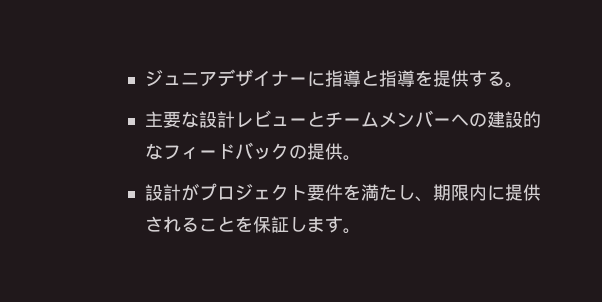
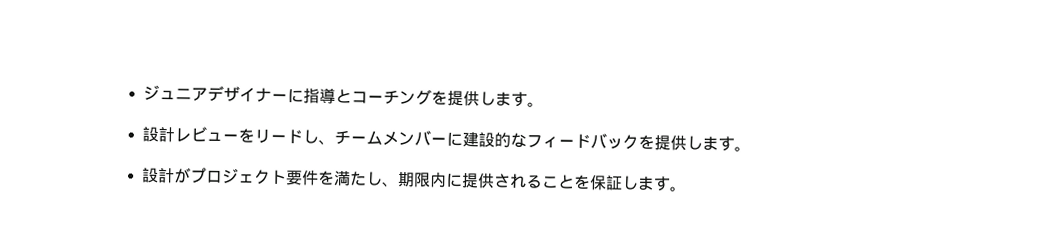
[378,70,523,88] [144,111,199,128] 指導を提供する。 // 主要な -> [351,89,545,108] コーチングを提供します。 //
[306,111,325,127] と -> [238,128,336,145] をリードし、
[450,113,487,127] への -> [446,132,464,146] に
[288,143,343,160] の提供 -> [638,134,736,152] を提供します

